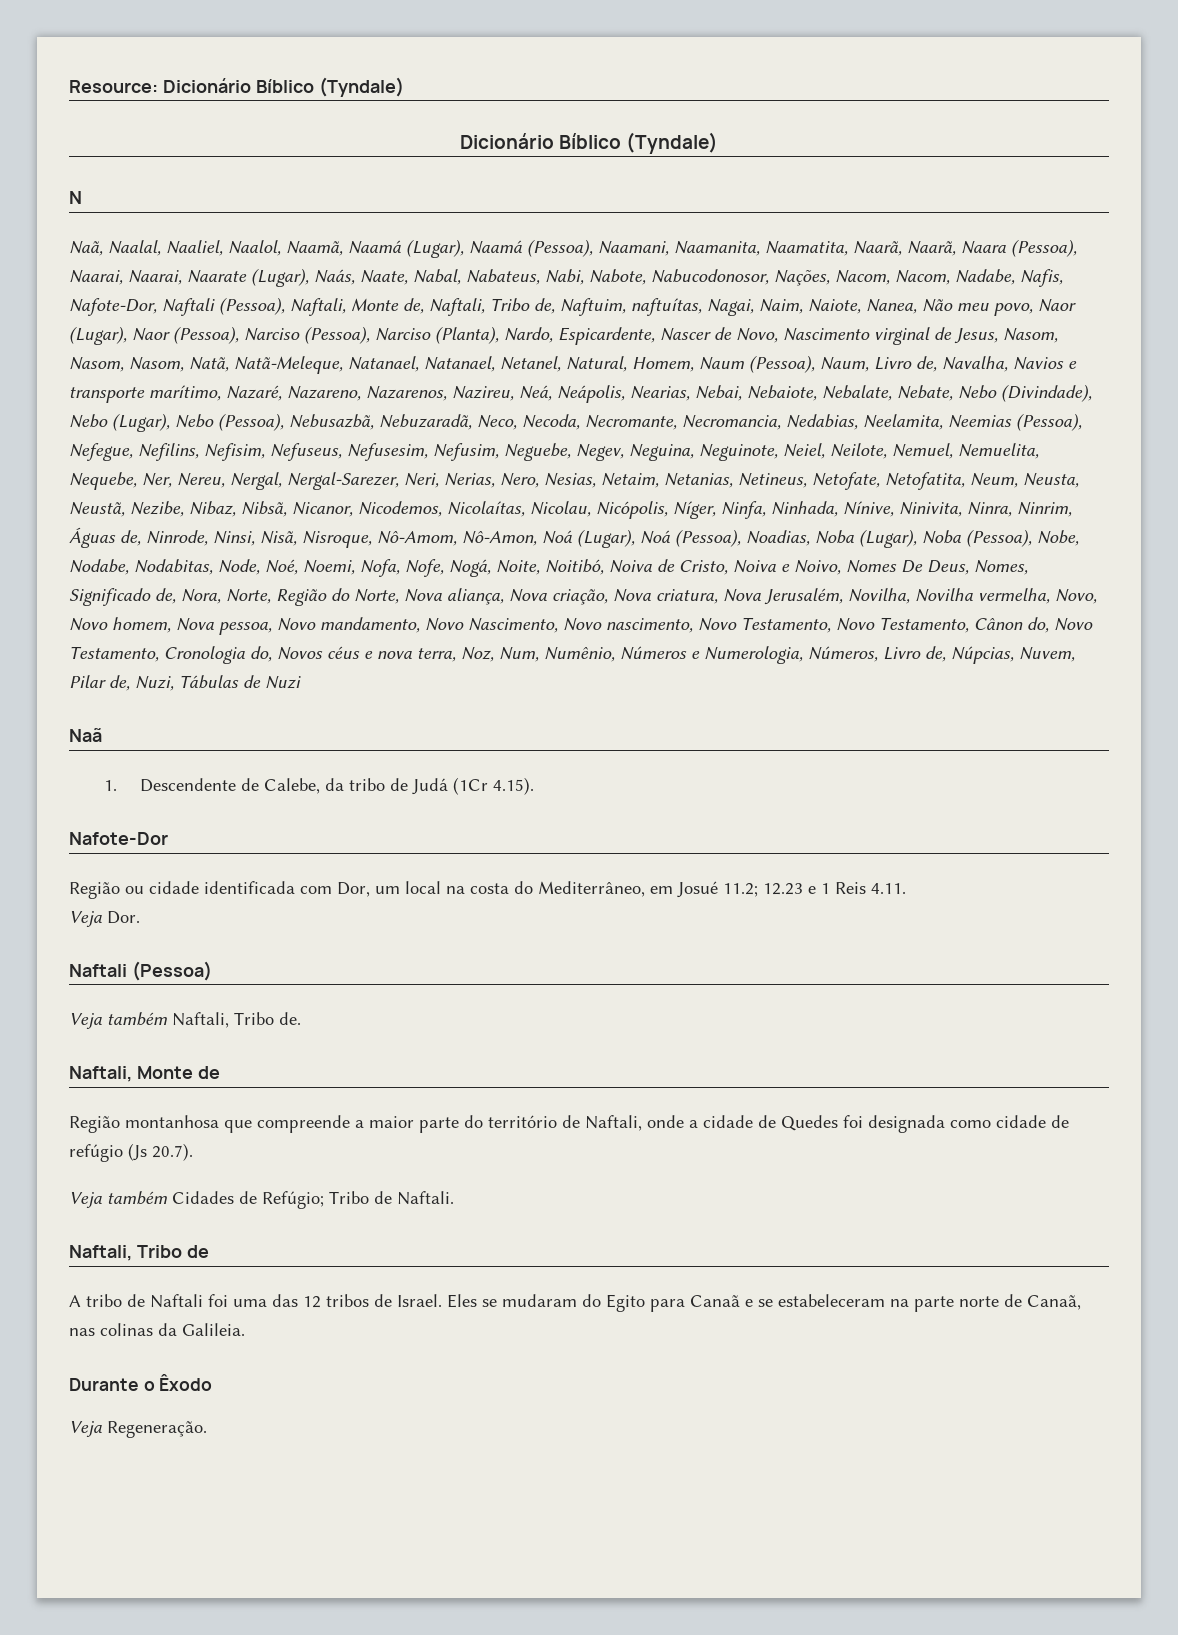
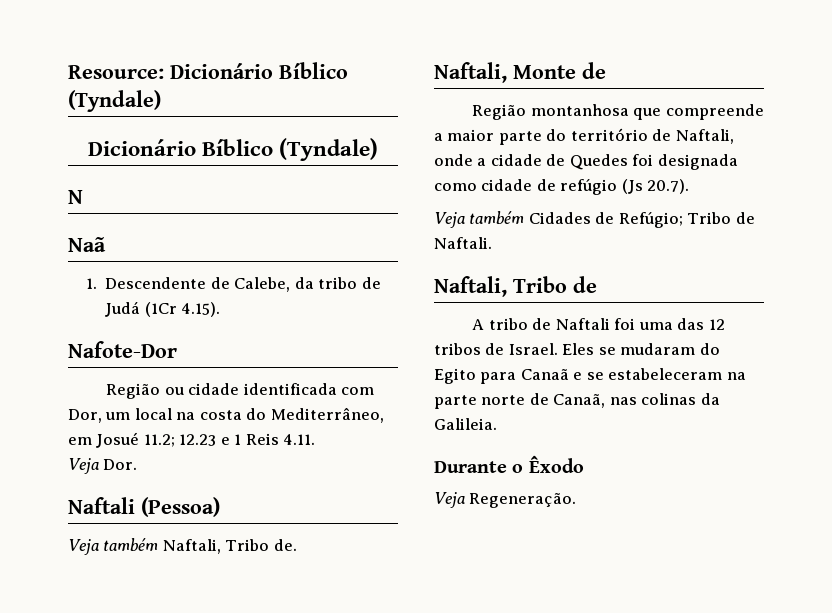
[69,239,1077,258] [69,268,1063,287] [69,297,1076,316] [69,326,1058,345] [69,355,1077,374] [69,384,1092,403] [69,413,1082,432] [69,443,1039,461] [69,472,1079,490] [69,501,1072,519] [69,527,1079,548] [69,559,1028,577] [69,588,1097,606] [69,617,1093,635] [69,646,1075,664] [69,675,301,691] // Naã, Naalal, Naaliel, Naalol, Naamã, Naamá (Lugar), Naamá (Pessoa), Naamani, Naamanita, Naamatita, Naarã, Naarã, Naara (Pessoa), Naarai, Naarai, Naarate (Lugar), Naás, Naate, Nabal, Nabateus, Nabi, Nabote, Nabucodonosor, Nações, Nacom, Nacom, Nadabe, Nafis, Nafote-Dor, Naftali (Pessoa), Naftali, Monte de, Naftali, Tribo de, Naftuim, naftuítas, Nagai, Naim, Naiote, Nanea, Não meu povo, Naor (Lugar), Naor (Pessoa), Narciso (Pessoa), Narciso (Planta), Nardo, Espicardente, Nascer de Novo, Nascimento virginal de Jesus, Nasom, Nasom, Nasom, Natã, Natã-Meleque, Natanael, Natanael, Netanel, Natural, Homem, Naum (Pessoa), Naum, Livro de, Navalha, Navios e transporte marítimo, Nazaré, Nazareno, Nazarenos, Nazireu, Neá, Neápolis, Nearias, Nebai, Nebaiote, Nebalate, Nebate, Nebo (Divindade), Nebo (Lugar), Nebo (Pessoa), Nebusazbã, Nebuzaradã, Neco, Necoda, Necromante, Necromancia, Nedabias, Neelamita, Neemias (Pessoa), Nefegue, Nefilins, Nefisim, Nefuseus, Nefusesim, Nefusim, Neguebe, Negev, Neguina, Neguinote, Neiel, Neilote, Nemuel, Nemuelita, Nequebe, Ner, Nereu, Nergal, Nergal-Sarezer, Neri, Nerias, Nero, Nesias, Netaim, Netanias, Netineus, Netofate, Netofatita, Neum, Neusta, Neustã, Nezibe, Nibaz, Nibsã, Nicanor, Nicodemos, Nicolaítas, Nicolau, Nicópolis, Níger, Ninfa, Ninhada, Nínive, Ninivita, Ninra, Ninrim, Águas de, Ninrode, Ninsi, Nisã, Nisroque, Nô-Amom, Nô-Amon, Noá (Lugar), Noá (Pessoa), Noadias, Noba (Lugar), Noba (Pessoa), Nobe, Nodabe, Nodabitas, Node, Noé, Noemi, Nofa, Nofe, Nogá, Noite, Noitibó, Noiva de Cristo, Noiva e Noivo, Nomes De Deus, Nomes, Significado de, Nora, Norte, Região do Norte, Nova aliança, Nova criação, Nova criatura, Nova Jerusalém, Novilha, Novilha vermelha, Novo, Novo homem, Nova pessoa, Novo mandamento, Novo Nascimento, Novo nascimento, Novo Testamento, Novo Testamento, Cânon do, Novo Testamento, Cronologia do, Novos céus e nova terra, Noz, Num, Numênio, Números e Numerologia, Números, Livro de, Núpcias, Nuvem, Pilar de, Nuzi, Tábulas de Nuzi -> (83, 197) none

